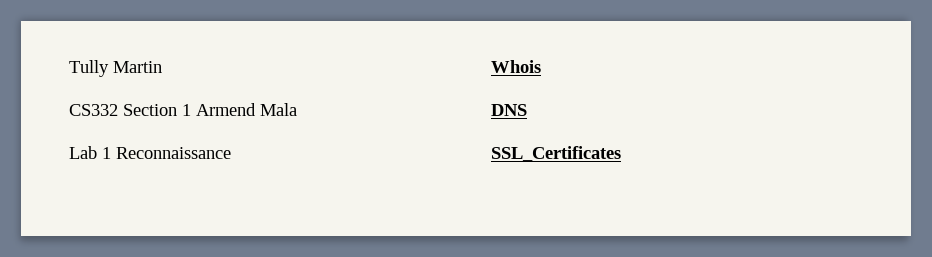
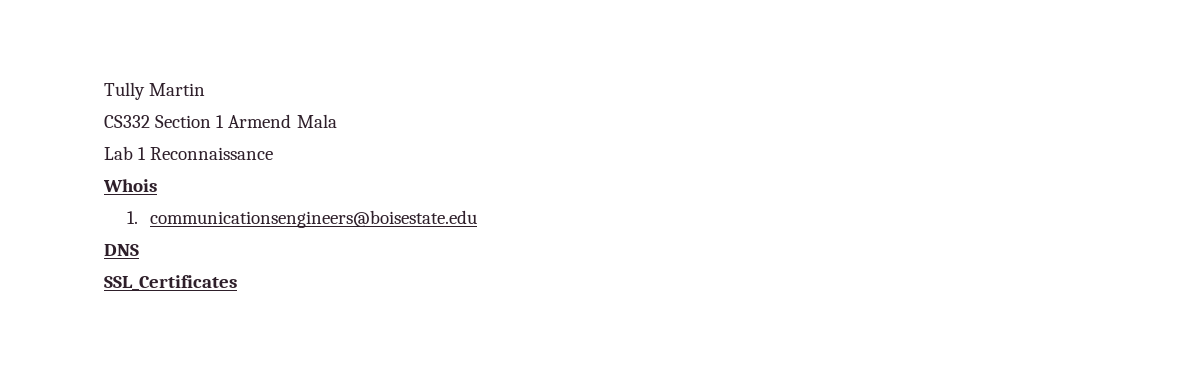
(541, 66) none -> [127,210,478,228] // 1. communicationsengineers@boisestate.edu

